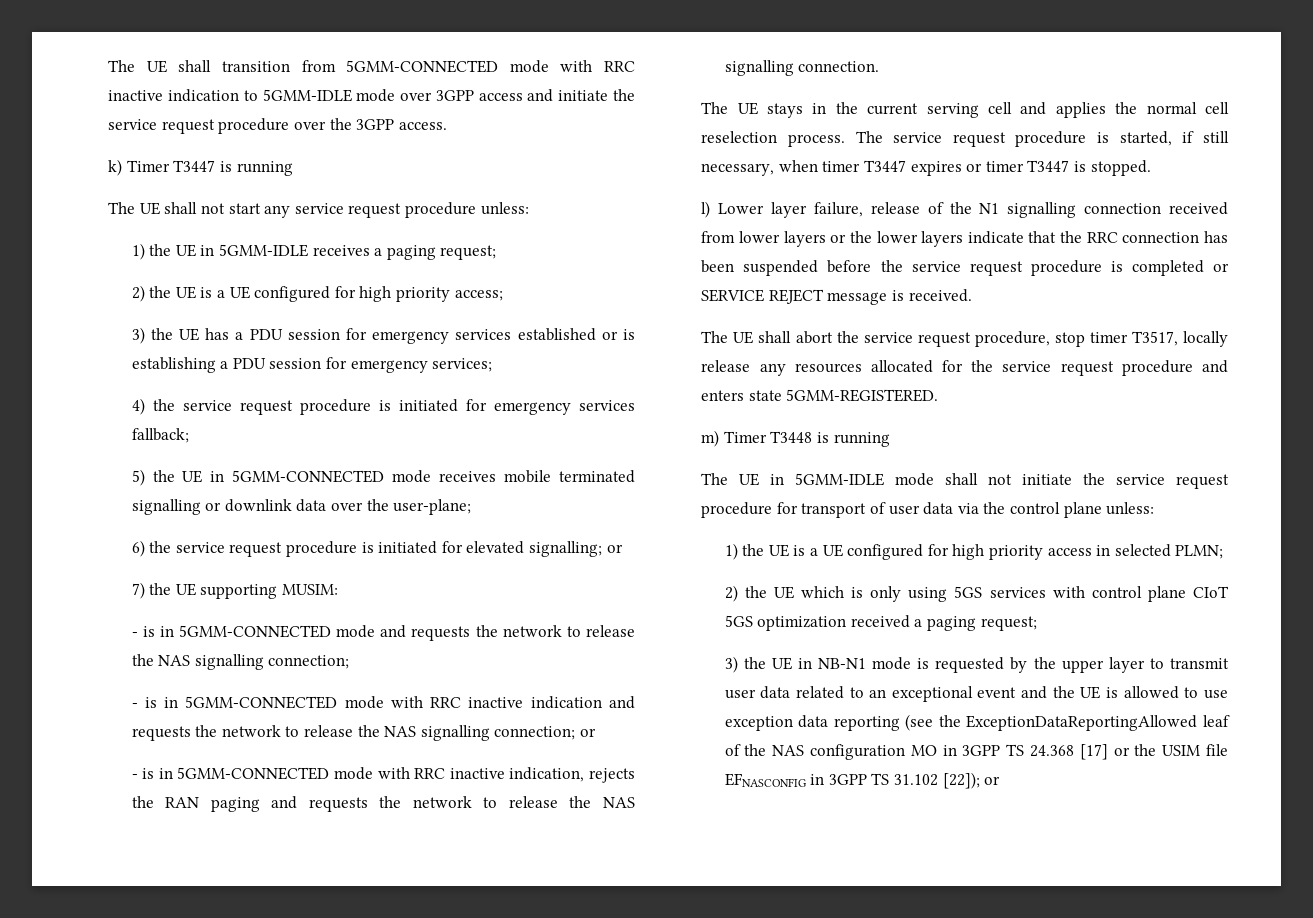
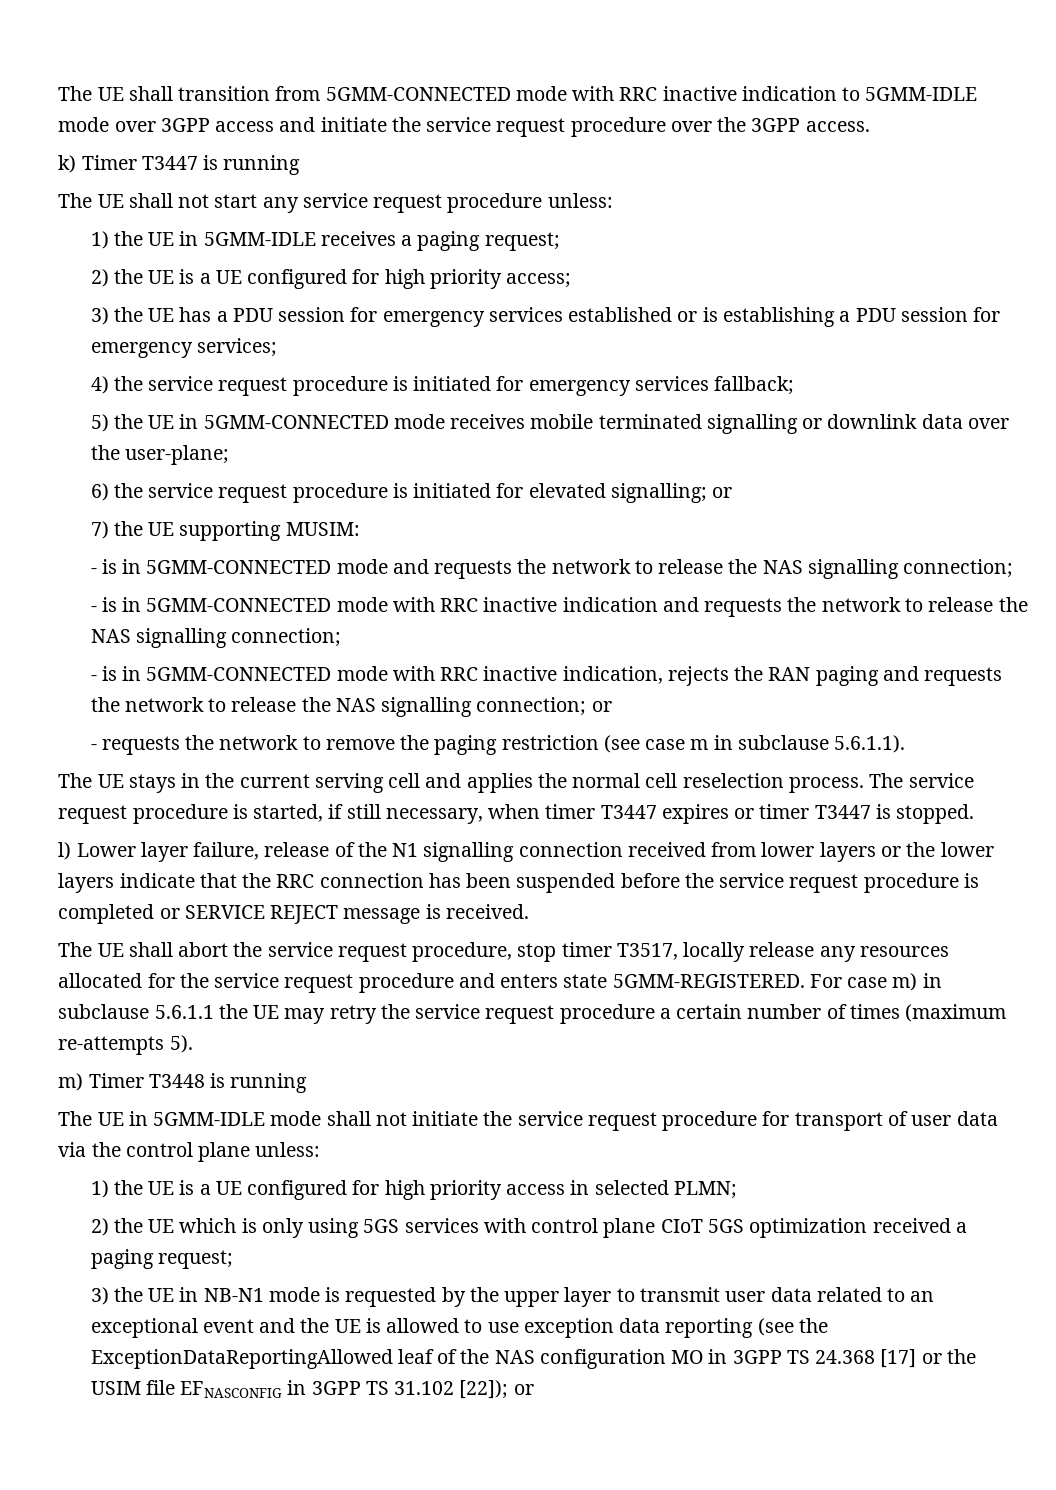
[579,728,596,737] or -> (342, 637) none
[798,61,880,72] connection. -> [476,697,612,716] [90,735,906,755] connection; or // - requests the network to remove the paging restriction (see case m in subclause 5.6.1.1).
(939, 395) none -> [809,973,942,991] [58,1004,1007,1024] [58,1035,193,1055] For case m) in subclause 5.6.1.1 the UE may retry the service request procedure a certain number of times (maximum re-attempts 5).

